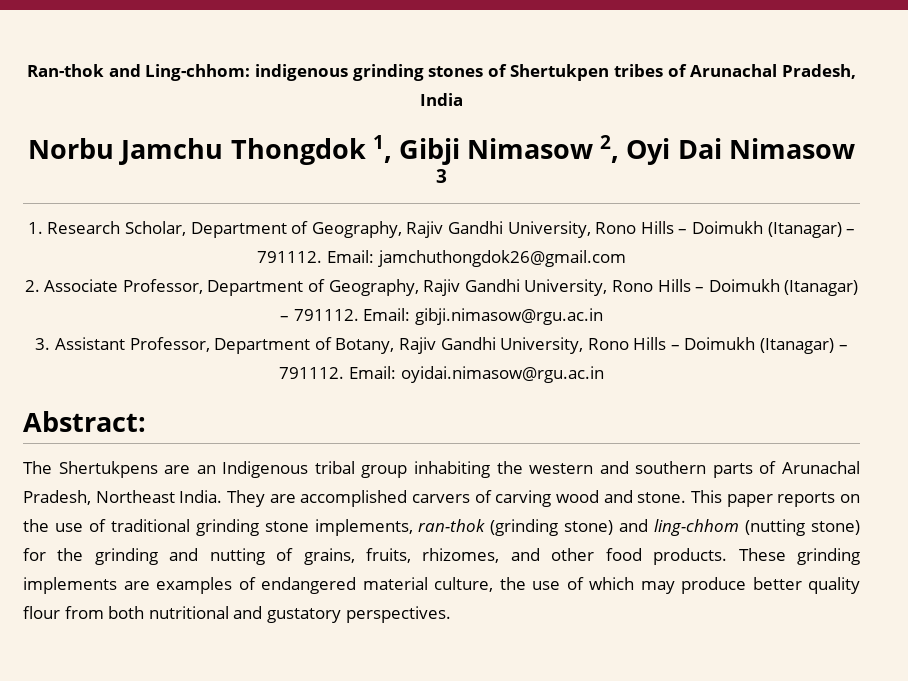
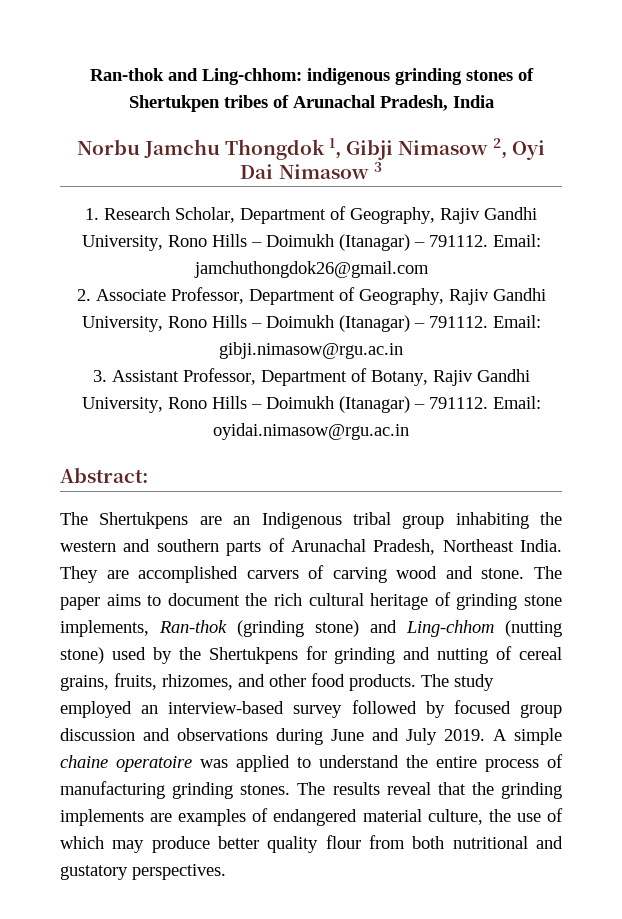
[690,490,860,507] [23,519,190,532] This paper reports on the use of traditional -> [533,566,562,579] [60,592,451,610] The paper aims to document the rich cultural heritage of
[418,519,486,532] ran-thok -> [159,620,227,633] Ran-thok
[654,519,740,536] ling-chhom -> [406,620,494,637] Ling-chhom
[23,548,84,561] for the -> [111,646,327,664] used by the Shertukpens for
(294, 554) none -> [518,647,562,660] cereal
[738,548,786,561] These -> [421,674,494,691] [60,700,563,718] [60,728,562,745] [60,754,563,772] [60,781,494,799] The study employed an interview-based survey followed by focused group discussion and observations during June and July 2019. A simple chaine operatoire was applied to understand the entire process of manufacturing grinding stones. The results reveal that the

